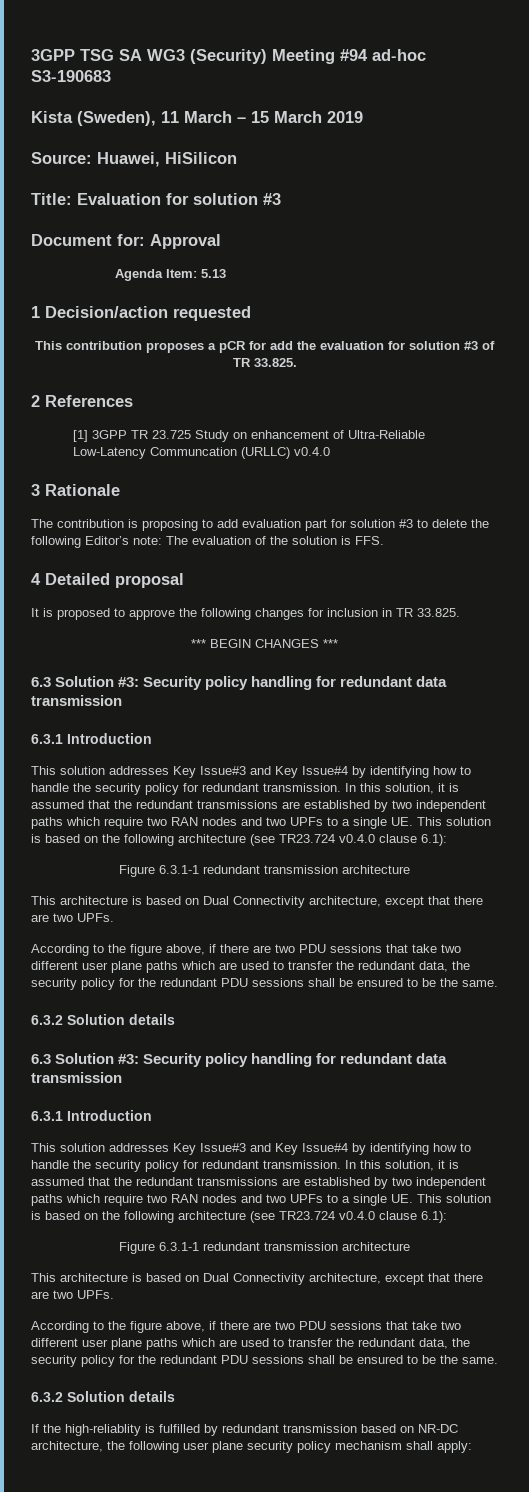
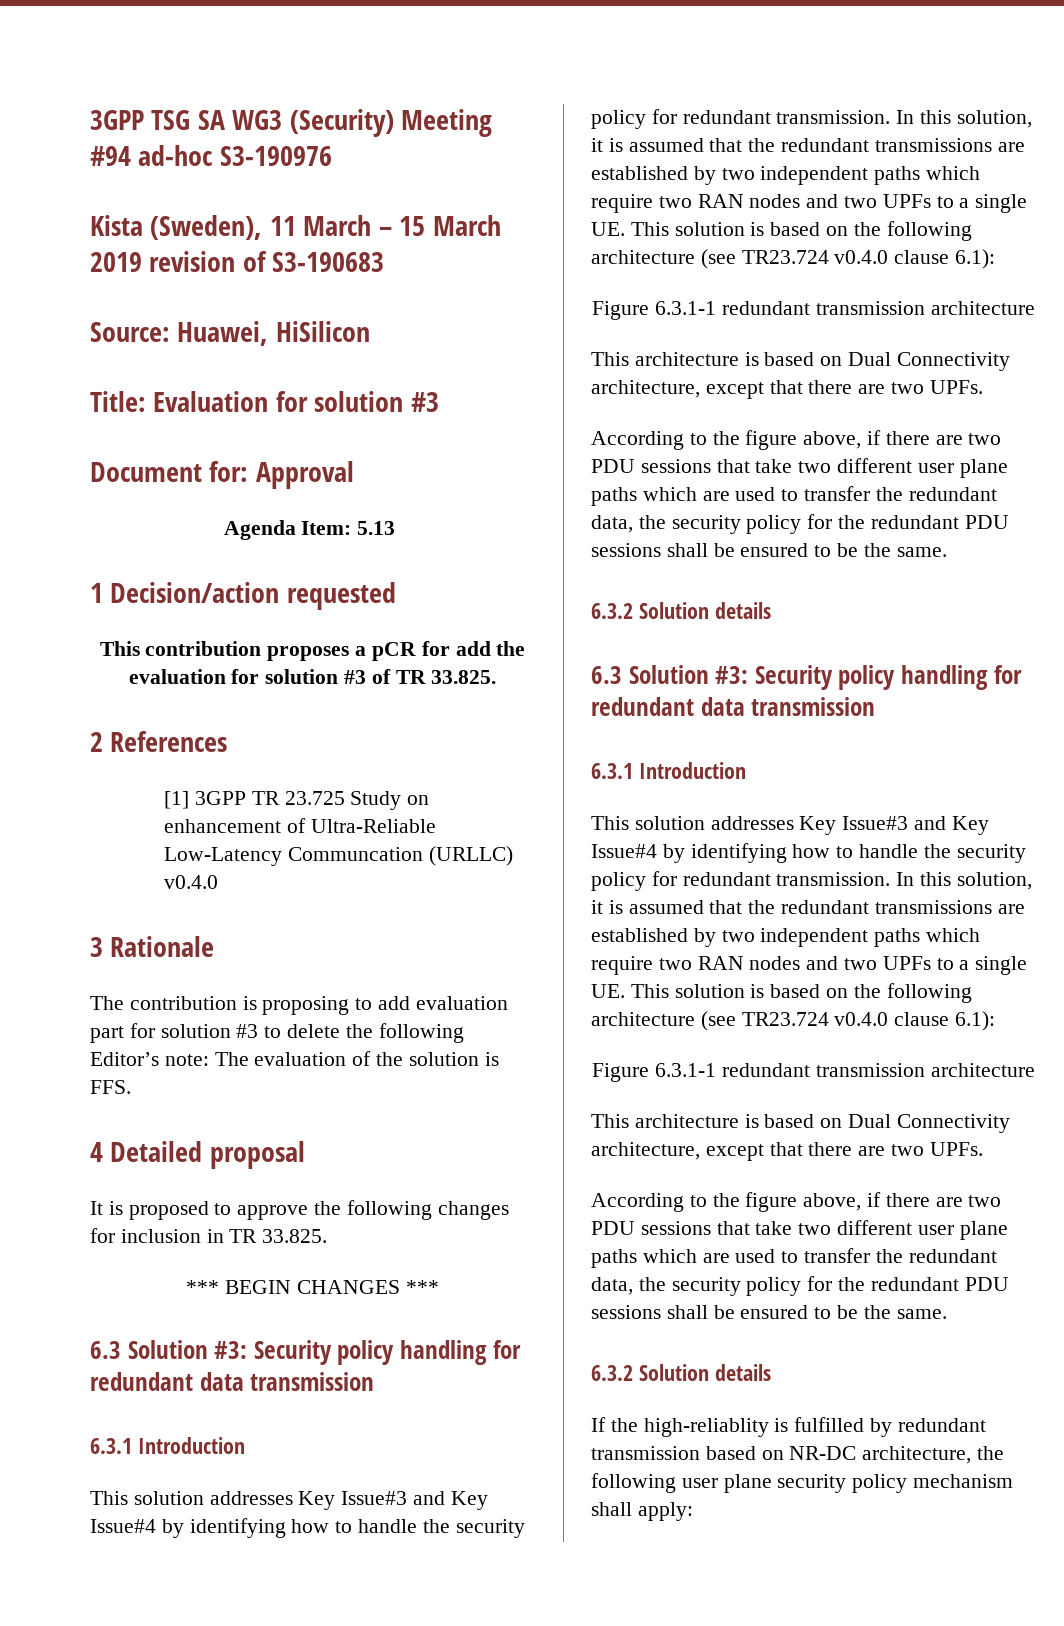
[31,70,111,82] S3-190683 -> [219,146,332,166] S3-190976
(363, 117) none -> [149,251,385,272] revision of S3-190683

